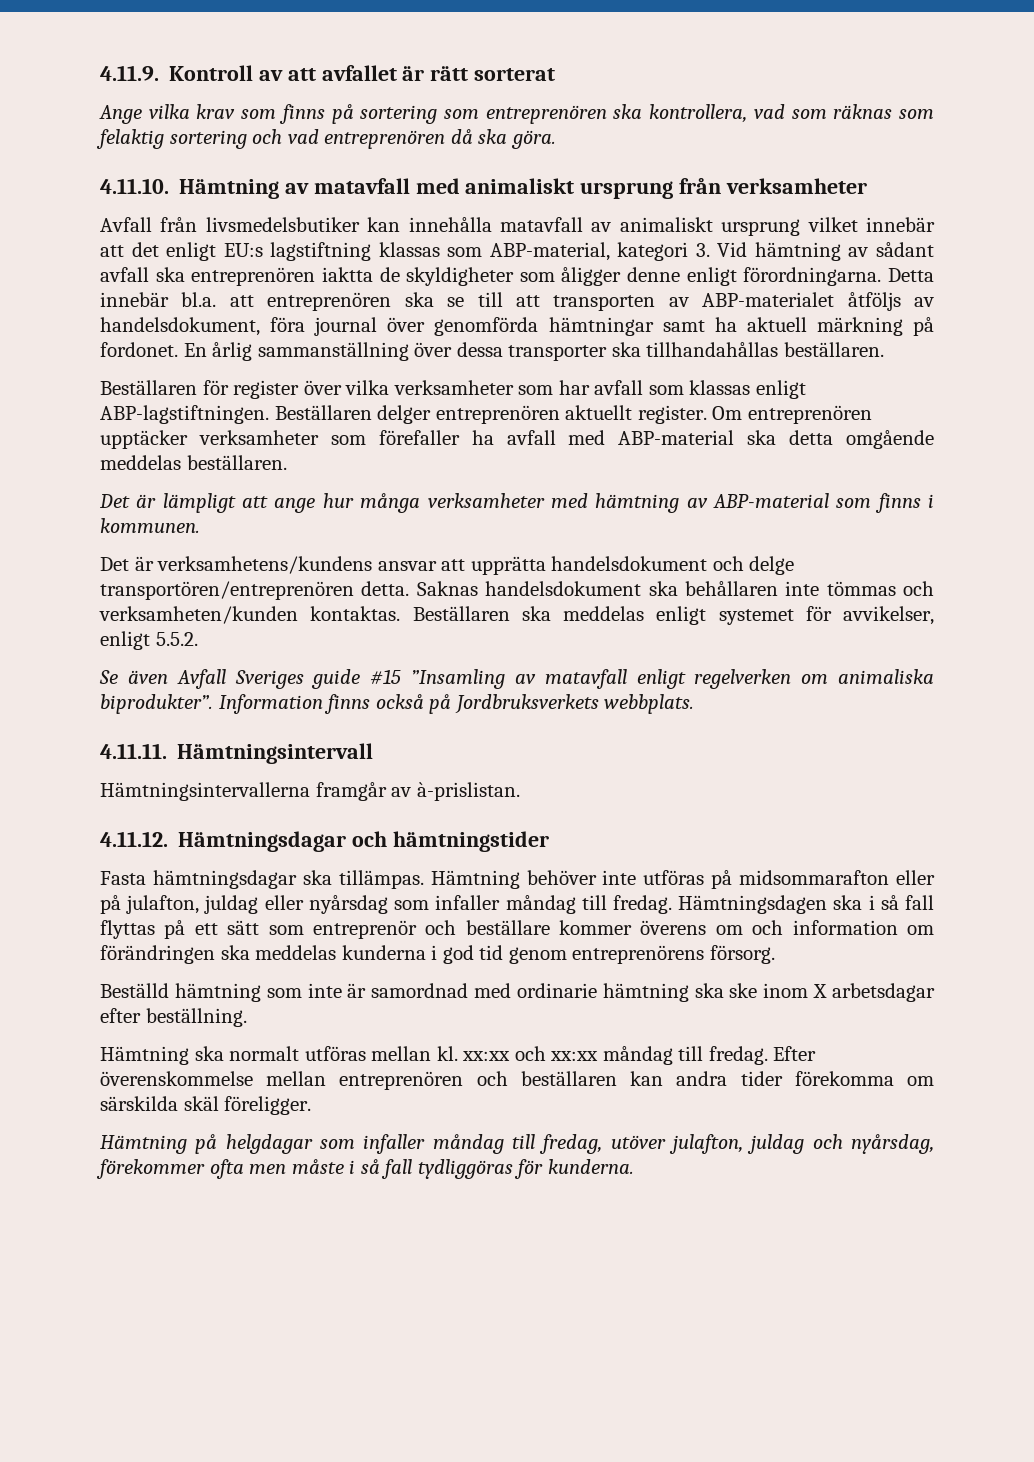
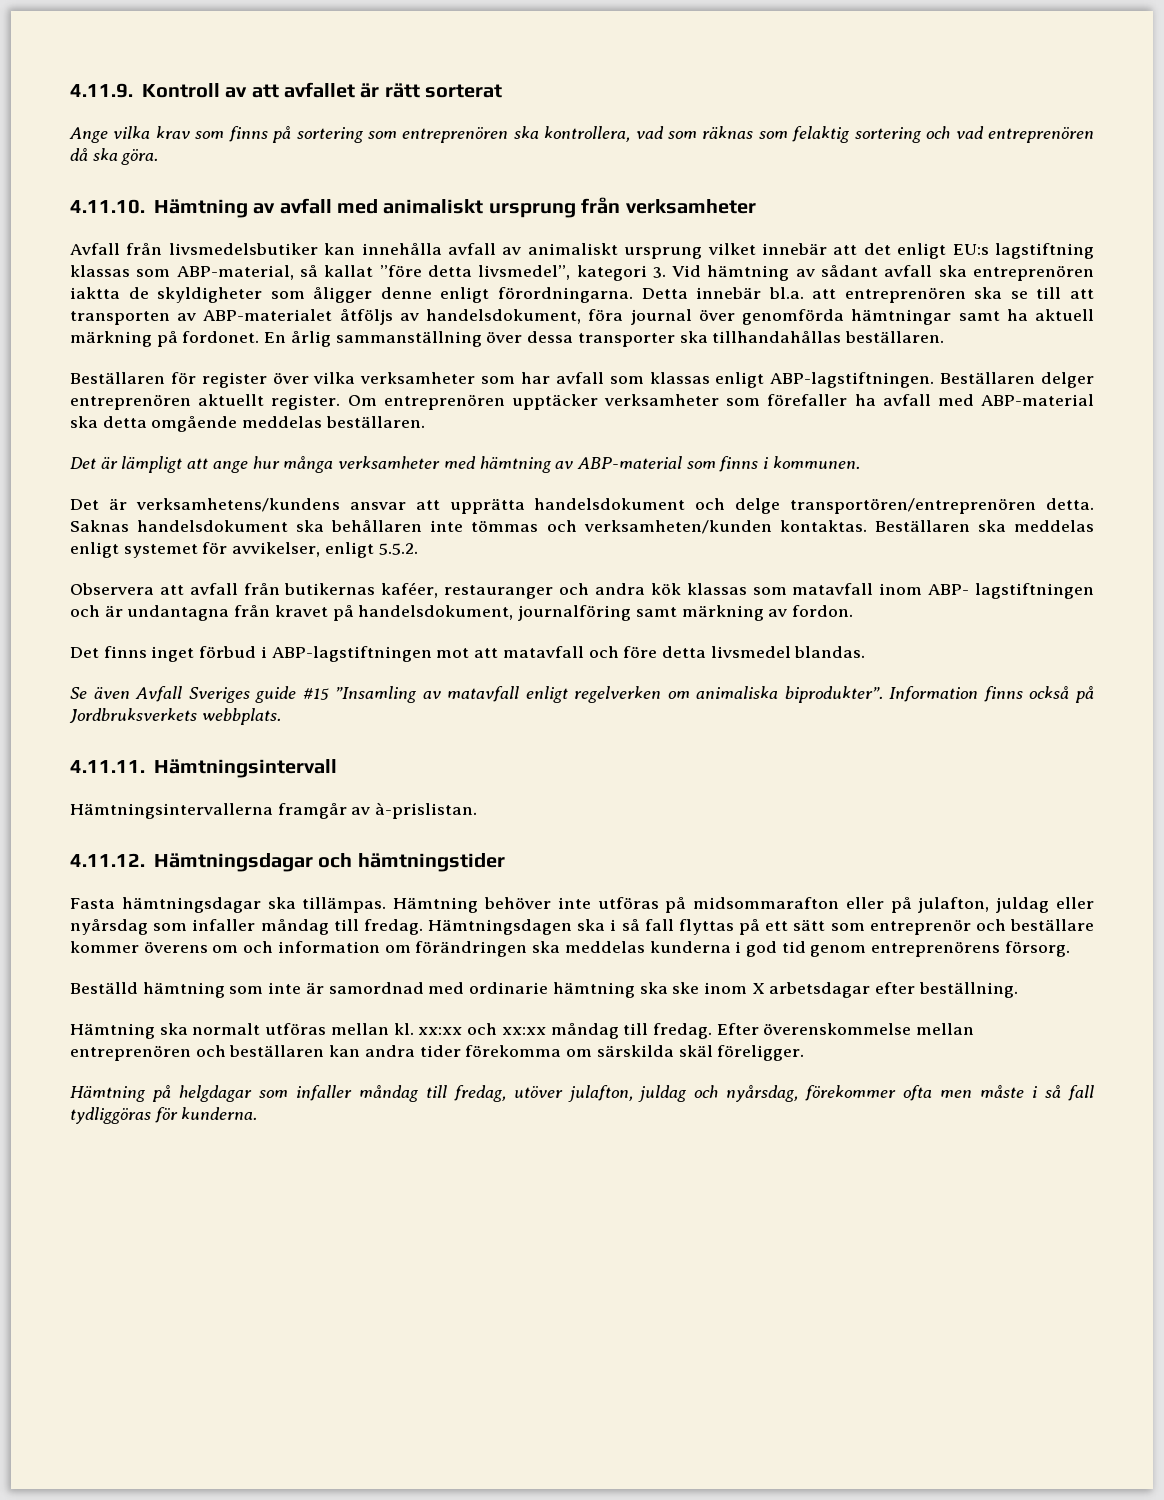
[313,178,410,194] matavfall -> [279,198,332,214] avfall
[499,217,583,232] matavfall -> [448,243,496,255] avfall
(610, 251) none -> [299,265,571,280] så kallat ”före detta livsmedel”,
(198, 639) none -> [70,582,1094,599] [70,605,853,621] [70,646,866,662] // Observera att avfall från butikernas kaféer, restauranger och andra kök klassas som matavfall inom ABP- lagstiftningen och är undantagna från kravet på handelsdokument, journalföring samt märkning av fordon. // Det finns inget förbud i ABP-lagstiftningen mot att matavfall och före detta livsmedel blandas.

